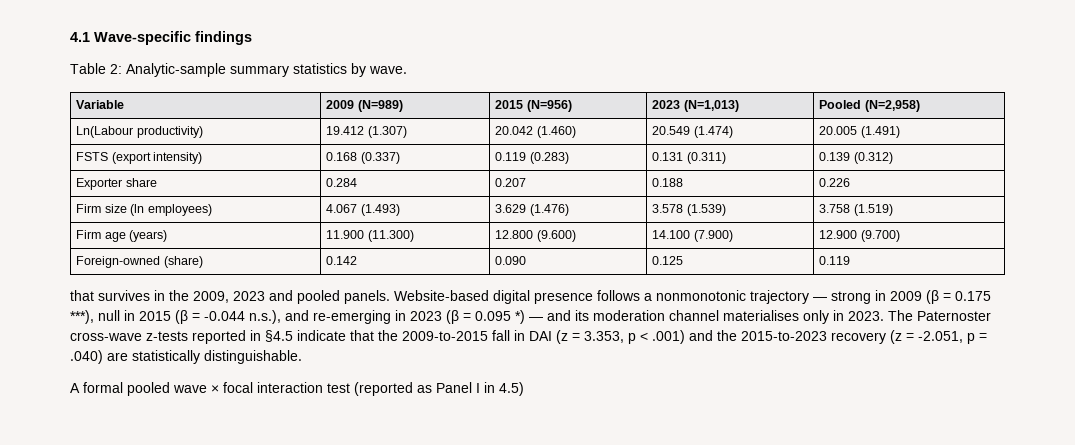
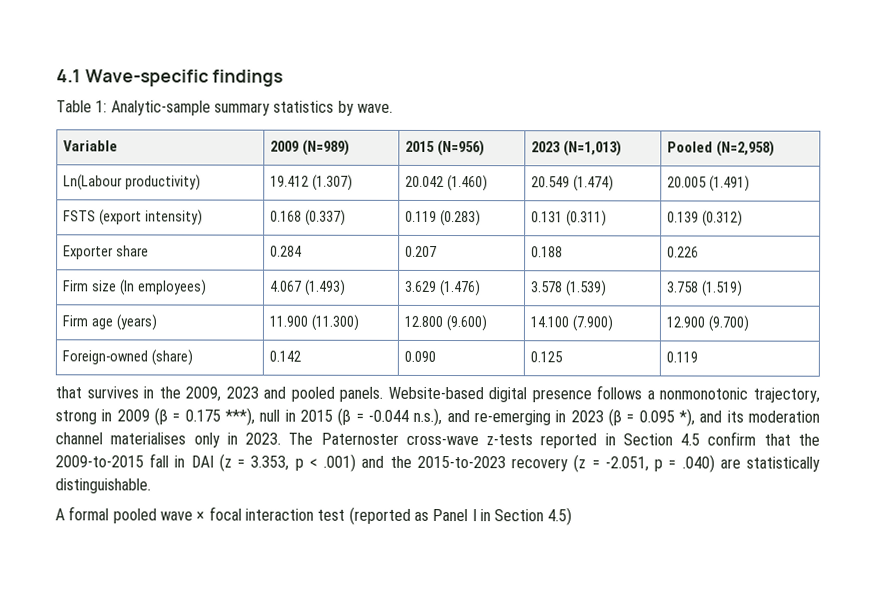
[110,64,122,74] 2: -> [95,100,108,113] 1:
[750,290,827,304] trajectory — -> [753,387,820,403] trajectory,
[515,310,543,324] *) — -> [679,408,696,427] *),
[265,330,346,342] §4.5 indicate -> [622,431,757,446] Section 4.5 confirm
(495, 387) none -> [494,509,545,522] Section

